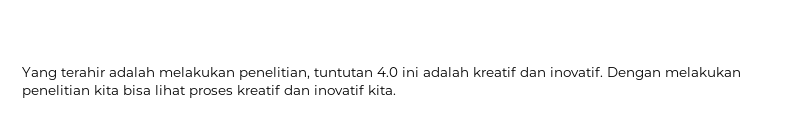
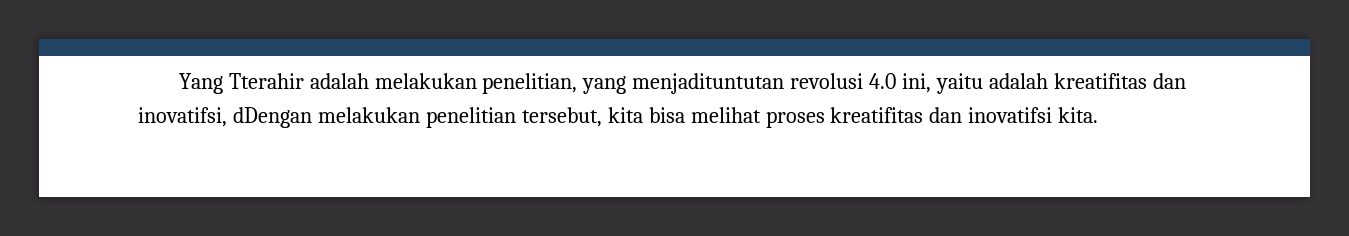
[61,67,105,77] terahir -> [228,73,304,89] Tterahir
[314,67,661,80] tuntutan 4.0 ini adalah kreatif dan inovatif. Dengan -> [582,73,1186,94] [138,107,312,128] yang menjadituntutan revolusi 4.0 ini, yaitu adalah kreatifitas dan inovatifsi, dDengan
(90, 91) none -> [521,107,602,127] tersebut,
[155,85,365,98] lihat proses kreatif dan inovatif -> [690,107,1053,128] melihat proses kreatifitas dan inovatifsi

